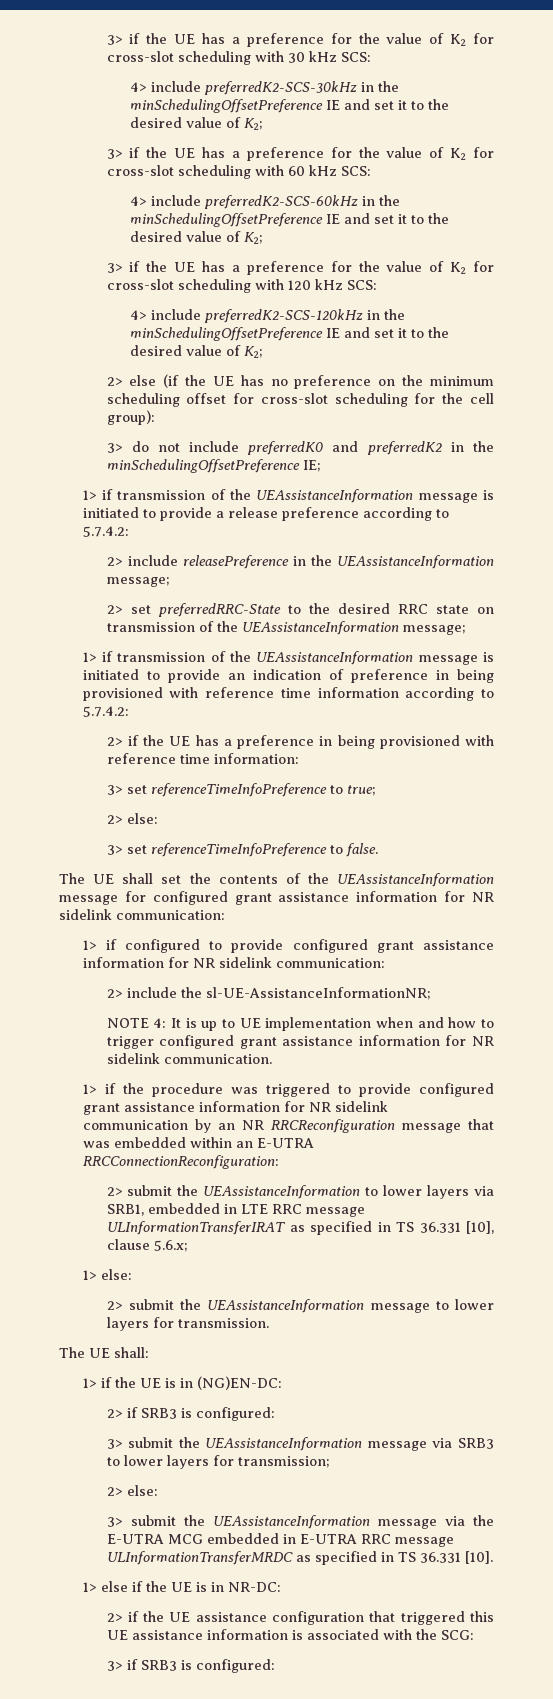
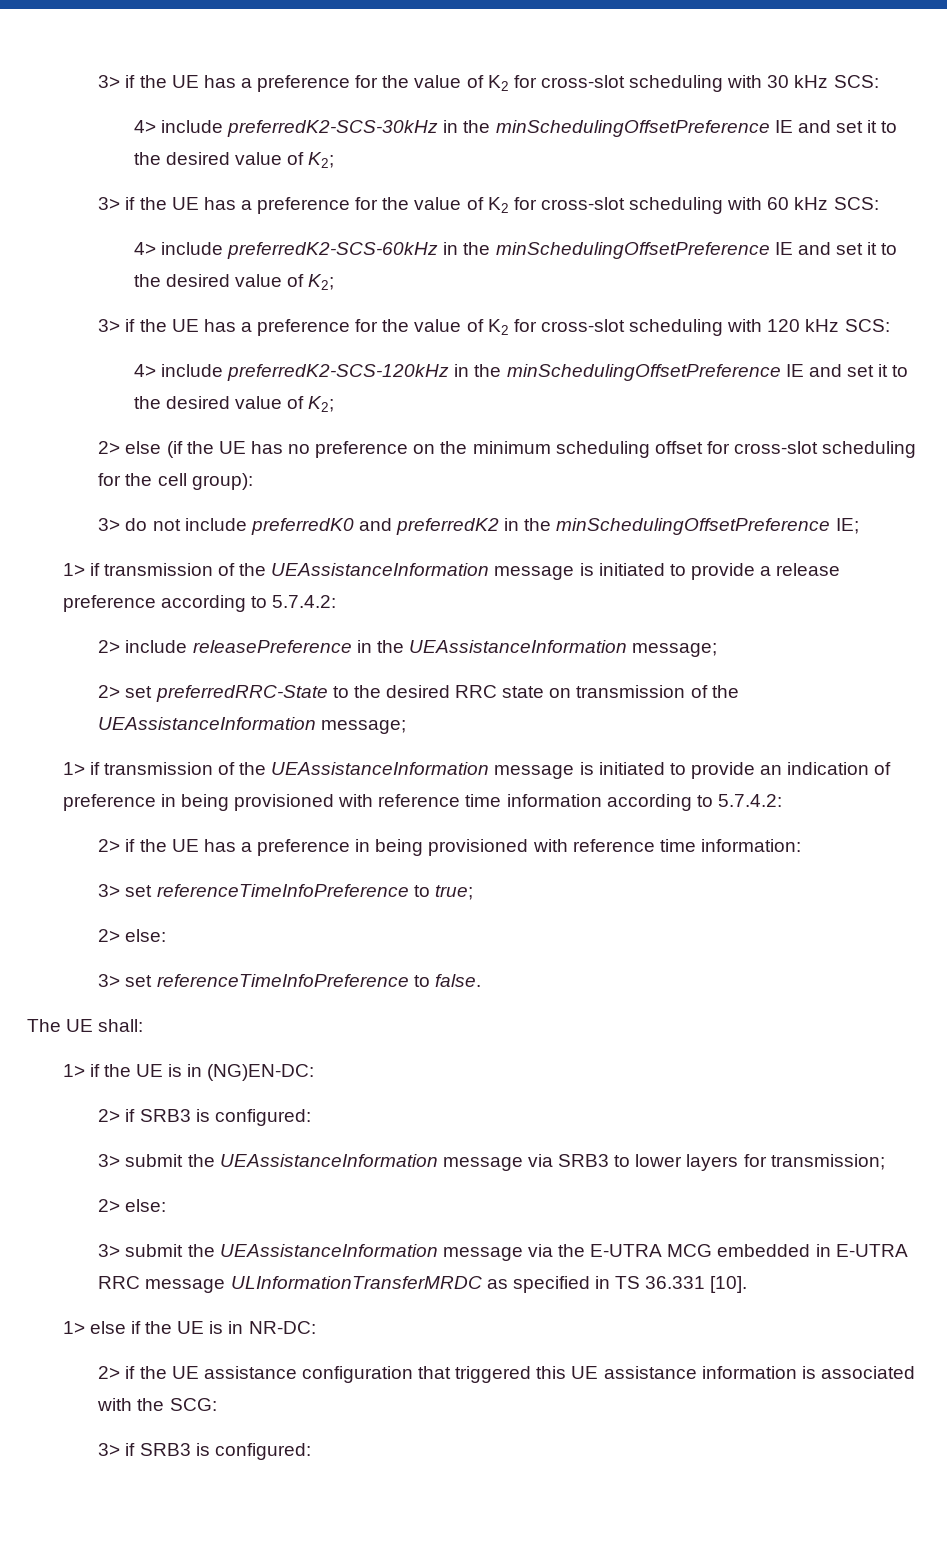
[59,873,494,887] [59,891,494,905] [59,909,225,920] [82,939,494,953] [82,957,385,968] [106,987,431,1000] [106,1017,494,1031] [106,1035,495,1049] [106,1053,272,1064] [82,1083,494,1097] [82,1101,388,1115] [82,1119,495,1133] [82,1137,314,1148] [82,1155,279,1169] [106,1185,494,1199] [106,1203,366,1217] [106,1221,495,1235] [106,1239,188,1252] [82,1269,132,1280] [106,1299,494,1313] [106,1317,269,1331] // The UE shall set the contents of the UEAssistanceInformation message for configured grant assistance information for NR sidelink communication: // 1> if configured to provide configured grant assistance information for NR sidelink communication: // 2> include the sl-UE-AssistanceInformationNR; // NOTE 4: It is up to UE implementation when and how to trigger configured grant assistance information for NR sidelink communication. // 1> if the procedure was triggered to provide configured grant assistance information for NR sidelink communication by an NR RRCReconfiguration message that was embedded within an E-UTRA RRCConnectionReconfiguration: // 2> submit the UEAssistanceInformation to lower layers via SRB1, embedded in LTE RRC message ULInformationTransferIRAT as specified in TS 36.331 [10], clause 5.6.x; // 1> else: // 2> submit the UEAssistanceInformation message to lower layers for transmission. -> (481, 980) none

